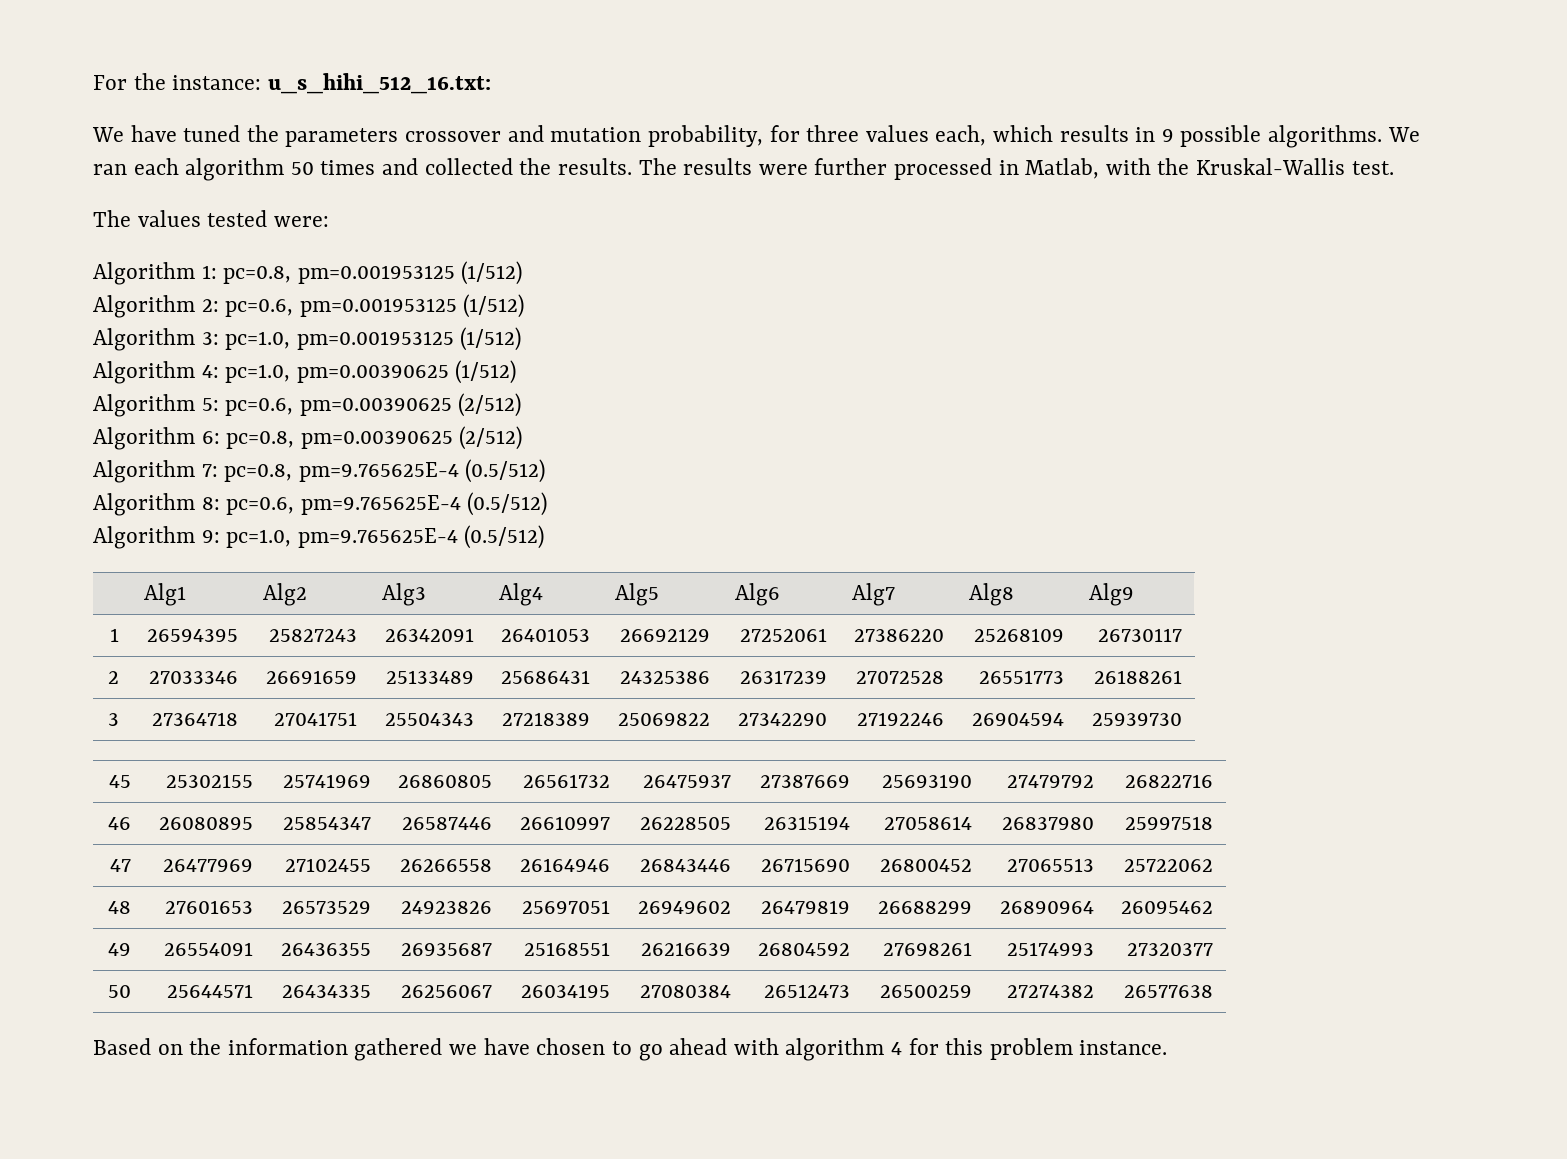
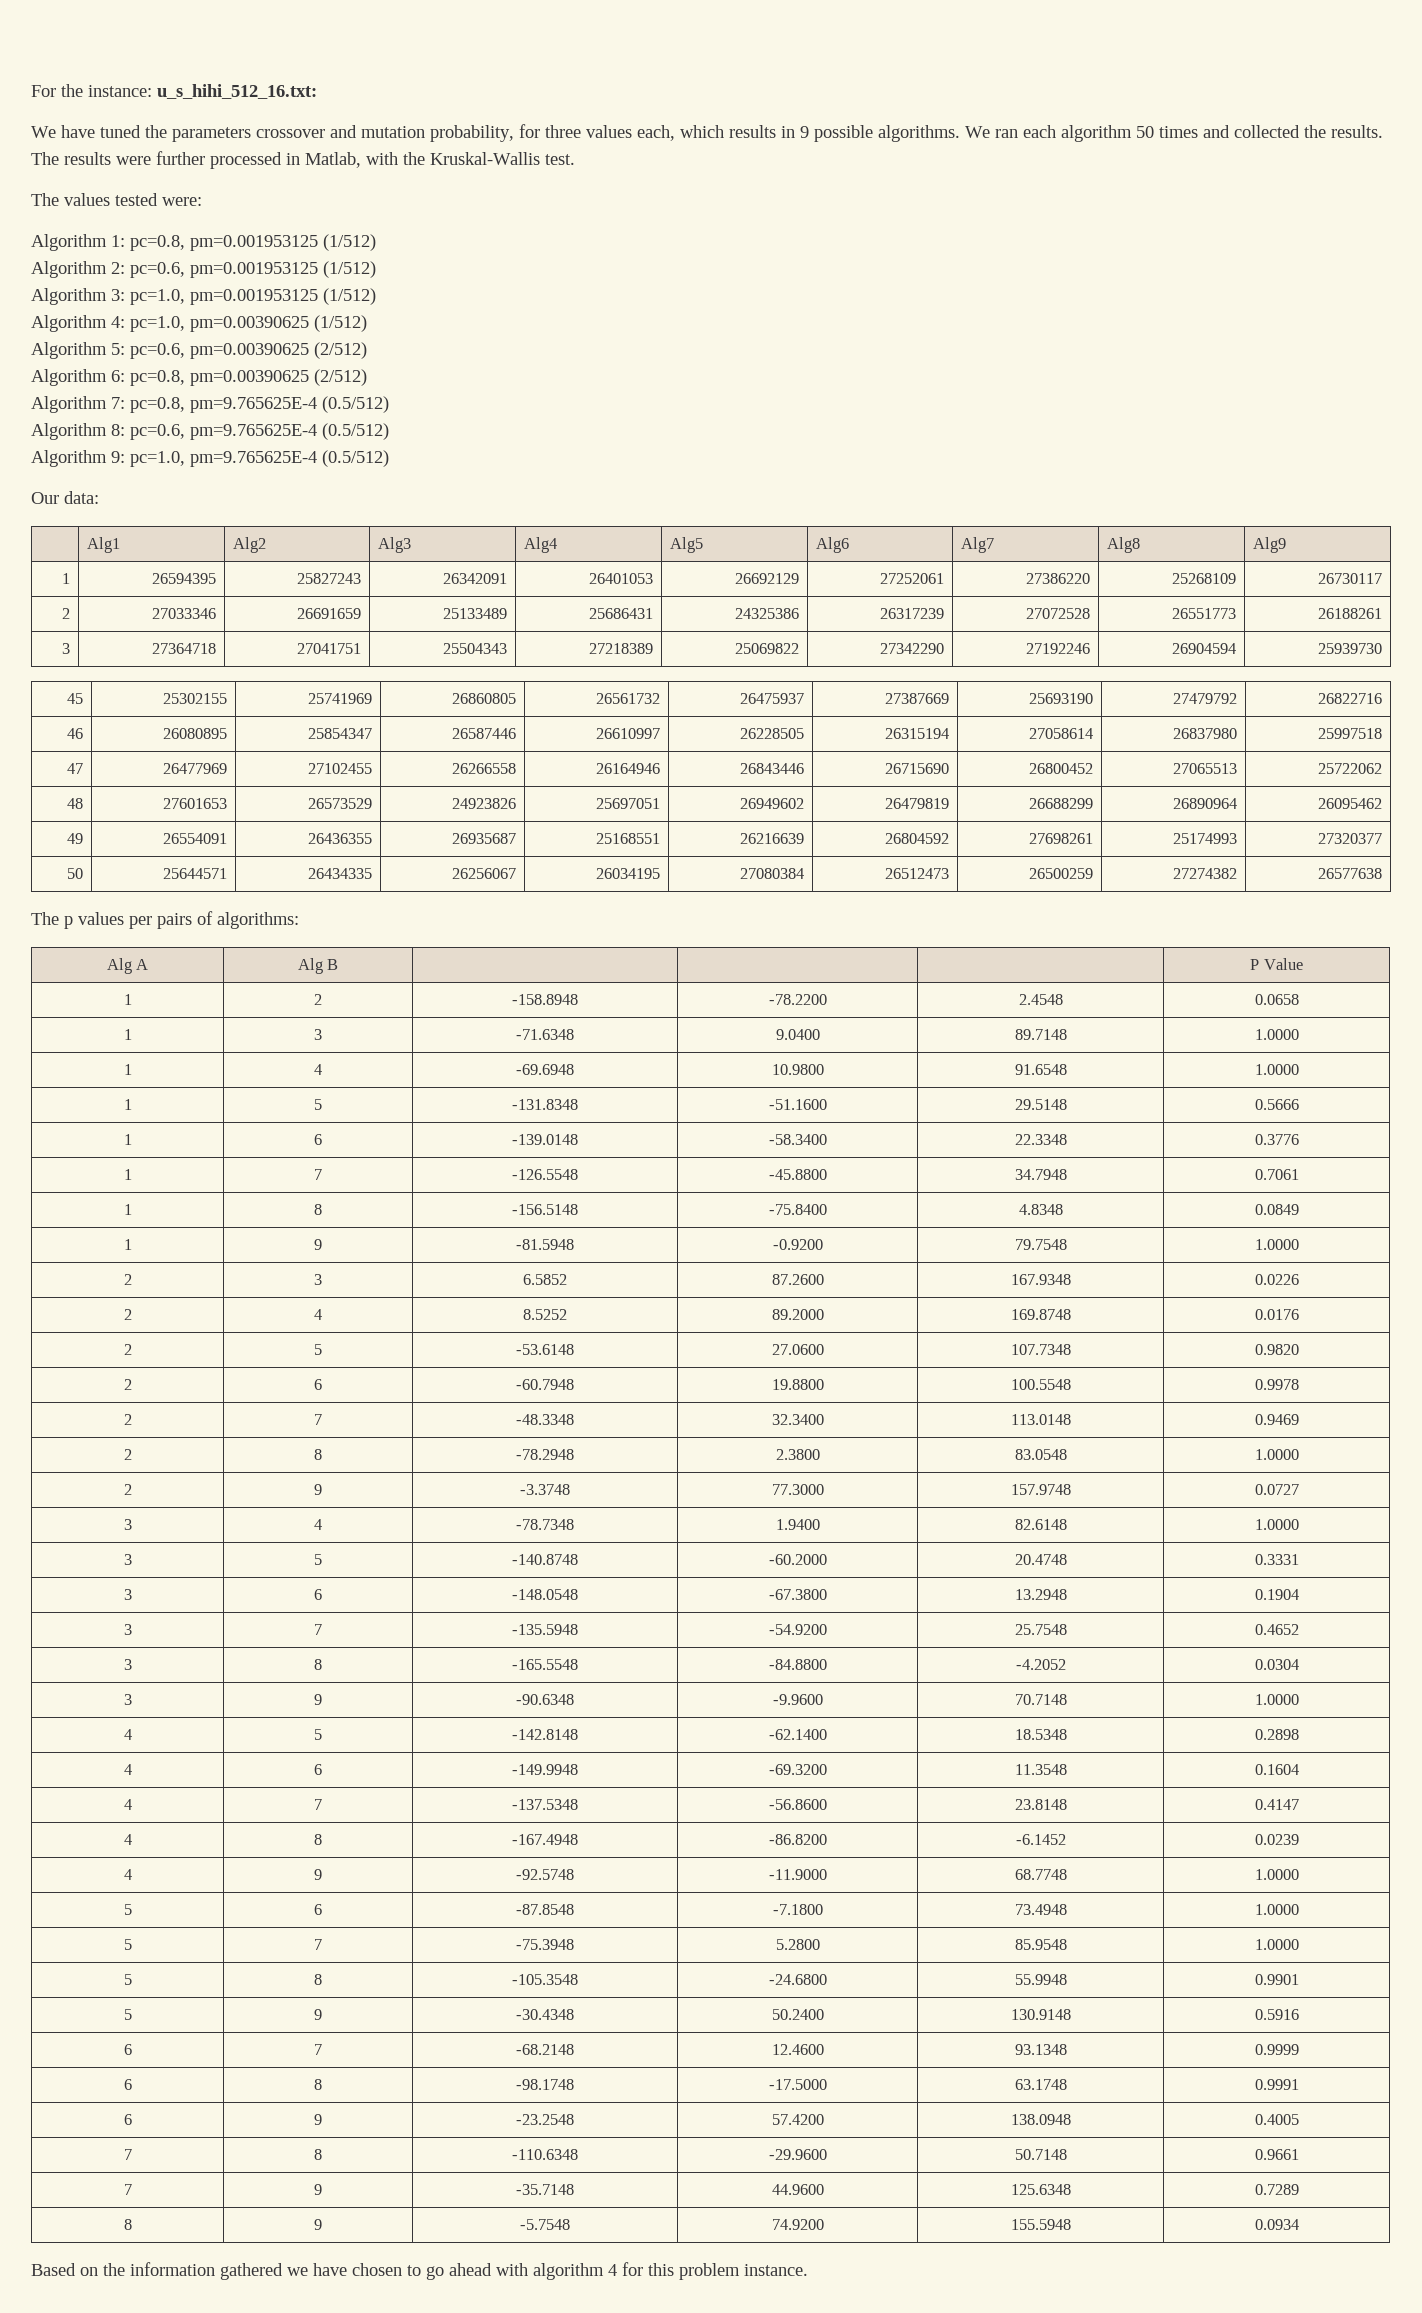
(545, 537) none -> [31,491,99,504] // Our data:
(1213, 991) none -> [31,911,299,929] [106,958,149,974] [297,958,339,974] [1250,958,1303,970] [123,994,132,1005] [314,994,322,1005] [512,994,578,1005] [768,994,827,1005] [1018,994,1063,1005] [1254,994,1299,1005] [123,1029,132,1040] [314,1029,322,1040] [516,1029,574,1040] [775,1029,820,1040] [1014,1029,1067,1040] [1254,1029,1299,1040] [123,1064,132,1075] [314,1064,322,1075] [516,1064,574,1075] [771,1064,824,1075] [1014,1064,1067,1075] [1254,1064,1299,1075] [123,1099,132,1110] [314,1099,322,1110] [512,1099,578,1110] [768,1099,827,1110] [1014,1099,1067,1110] [1254,1099,1299,1110] [123,1134,132,1145] [314,1134,322,1145] [512,1134,578,1145] [768,1134,827,1145] [1014,1134,1067,1145] [1254,1134,1299,1145] [123,1169,132,1180] [314,1169,322,1180] [512,1169,578,1180] [768,1169,827,1180] [1014,1169,1067,1180] [1254,1169,1299,1180] [123,1204,132,1215] [314,1204,322,1215] [512,1204,578,1215] [768,1204,827,1215] [1018,1204,1063,1215] [1254,1204,1299,1215] [123,1239,132,1250] [314,1239,322,1250] [516,1239,574,1250] [772,1239,823,1250] [1014,1239,1067,1250] [1254,1239,1299,1250] [123,1274,132,1285] [314,1274,322,1285] [523,1274,567,1285] [771,1274,824,1285] [1010,1274,1071,1285] [1254,1274,1299,1285] [123,1309,132,1320] [314,1309,322,1320] [523,1309,567,1320] [771,1309,824,1320] [1010,1309,1071,1320] [1254,1309,1299,1320] [123,1344,132,1355] [314,1344,322,1355] [516,1344,574,1355] [771,1344,824,1355] [1010,1344,1071,1355] [1254,1344,1299,1355] [123,1379,132,1390] [314,1379,322,1390] [516,1379,574,1390] [771,1379,824,1390] [1010,1379,1071,1390] [1254,1379,1299,1390] [123,1414,132,1425] [314,1414,322,1425] [516,1414,574,1425] [771,1414,824,1425] [1010,1414,1071,1425] [1254,1414,1299,1425] [123,1449,132,1460] [314,1449,322,1460] [516,1449,574,1460] [775,1449,820,1460] [1014,1449,1067,1460] [1254,1449,1299,1460] [123,1484,132,1495] [314,1484,322,1495] [520,1484,570,1495] [771,1484,824,1495] [1010,1484,1071,1495] [1254,1484,1299,1495] [123,1519,132,1530] [314,1519,322,1530] [516,1519,574,1530] [775,1519,820,1530] [1014,1519,1067,1530] [1254,1519,1299,1530] [123,1554,132,1565] [314,1554,322,1565] [512,1554,578,1565] [768,1554,827,1565] [1014,1554,1067,1565] [1254,1554,1299,1565] [123,1589,132,1600] [314,1589,322,1600] [512,1589,578,1600] [768,1589,827,1600] [1014,1589,1067,1600] [1254,1589,1299,1600] [123,1624,132,1635] [314,1624,322,1635] [512,1624,578,1635] [768,1624,827,1635] [1014,1624,1067,1635] [1254,1624,1299,1635] [123,1659,132,1670] [314,1659,322,1670] [512,1659,578,1670] [768,1659,827,1670] [1015,1659,1066,1670] [1254,1659,1299,1670] [123,1694,132,1705] [314,1694,322,1705] [516,1694,574,1705] [772,1694,823,1705] [1014,1694,1067,1705] [1254,1694,1299,1705] [123,1729,132,1740] [314,1729,322,1740] [512,1729,578,1740] [768,1729,827,1740] [1014,1729,1067,1740] [1254,1729,1299,1740] [123,1764,132,1775] [314,1764,322,1775] [512,1764,578,1775] [768,1764,827,1775] [1014,1764,1067,1775] [1254,1764,1299,1775] [123,1799,132,1810] [314,1799,322,1810] [512,1799,578,1810] [768,1799,827,1810] [1014,1799,1067,1810] [1254,1799,1299,1810] [123,1834,132,1845] [314,1834,322,1845] [512,1834,578,1845] [768,1834,827,1845] [1015,1834,1066,1845] [1254,1834,1299,1845] [123,1869,132,1880] [314,1869,322,1880] [516,1869,574,1880] [768,1869,827,1880] [1014,1869,1067,1880] [1254,1869,1299,1880] [123,1904,132,1915] [314,1904,322,1915] [516,1904,574,1915] [772,1904,823,1915] [1014,1904,1067,1915] [1254,1904,1299,1915] [123,1939,132,1950] [314,1939,322,1950] [516,1939,574,1950] [775,1939,820,1950] [1014,1939,1067,1950] [1254,1939,1299,1950] [123,1974,132,1985] [314,1974,322,1985] [512,1974,578,1985] [768,1974,827,1985] [1014,1974,1067,1985] [1254,1974,1299,1985] [123,2009,132,2020] [314,2009,322,2020] [516,2009,574,2020] [771,2009,824,2020] [1010,2009,1071,2020] [1254,2009,1299,2020] [123,2044,132,2055] [314,2044,322,2055] [516,2044,574,2055] [771,2044,824,2055] [1014,2044,1067,2055] [1254,2044,1299,2055] [123,2079,132,2090] [314,2079,322,2090] [516,2079,574,2090] [768,2079,827,2090] [1014,2079,1067,2090] [1254,2079,1299,2090] [123,2114,132,2125] [314,2114,322,2125] [516,2114,574,2125] [771,2114,824,2125] [1010,2114,1071,2125] [1254,2114,1299,2125] [123,2149,132,2160] [314,2149,322,2160] [512,2149,578,2160] [768,2149,827,2160] [1014,2149,1067,2160] [1254,2149,1299,2160] [123,2184,132,2195] [314,2184,322,2195] [516,2184,574,2195] [771,2184,824,2195] [1010,2184,1071,2195] [1254,2184,1299,2195] [123,2219,132,2230] [314,2219,322,2230] [520,2219,570,2230] [771,2219,824,2230] [1010,2219,1071,2230] [1254,2219,1299,2230] // The p values per pairs of algorithms: // Alg A | Alg B | | | | P Value // 1 | 2 | -158.8948 | -78.2200 | 2.4548 | 0.0658 // 1 | 3 | -71.6348 | 9.0400 | 89.7148 | 1.0000 // 1 | 4 | -69.6948 | 10.9800 | 91.6548 | 1.0000 // 1 | 5 | -131.8348 | -51.1600 | 29.5148 | 0.5666 // 1 | 6 | -139.0148 | -58.3400 | 22.3348 | 0.3776 // 1 | 7 | -126.5548 | -45.8800 | 34.7948 | 0.7061 // 1 | 8 | -156.5148 | -75.8400 | 4.8348 | 0.0849 // 1 | 9 | -81.5948 | -0.9200 | 79.7548 | 1.0000 // 2 | 3 | 6.5852 | 87.2600 | 167.9348 | 0.0226 // 2 | 4 | 8.5252 | 89.2000 | 169.8748 | 0.0176 // 2 | 5 | -53.6148 | 27.0600 | 107.7348 | 0.9820 // 2 | 6 | -60.7948 | 19.8800 | 100.5548 | 0.9978 // 2 | 7 | -48.3348 | 32.3400 | 113.0148 | 0.9469 // 2 | 8 | -78.2948 | 2.3800 | 83.0548 | 1.0000 // 2 | 9 | -3.3748 | 77.3000 | 157.9748 | 0.0727 // 3 | 4 | -78.7348 | 1.9400 | 82.6148 | 1.0000 // 3 | 5 | -140.8748 | -60.2000 | 20.4748 | 0.3331 // 3 | 6 | -148.0548 | -67.3800 | 13.2948 | 0.1904 // 3 | 7 | -135.5948 | -54.9200 | 25.7548 | 0.4652 // 3 | 8 | -165.5548 | -84.8800 | -4.2052 | 0.0304 // 3 | 9 | -90.6348 | -9.9600 | 70.7148 | 1.0000 // 4 | 5 | -142.8148 | -62.1400 | 18.5348 | 0.2898 // 4 | 6 | -149.9948 | -69.3200 | 11.3548 | 0.1604 // 4 | 7 | -137.5348 | -56.8600 | 23.8148 | 0.4147 // 4 | 8 | -167.4948 | -86.8200 | -6.1452 | 0.0239 // 4 | 9 | -92.5748 | -11.9000 | 68.7748 | 1.0000 // 5 | 6 | -87.8548 | -7.1800 | 73.4948 | 1.0000 // 5 | 7 | -75.3948 | 5.2800 | 85.9548 | 1.0000 // 5 | 8 | -105.3548 | -24.6800 | 55.9948 | 0.9901 // 5 | 9 | -30.4348 | 50.2400 | 130.9148 | 0.5916 // 6 | 7 | -68.2148 | 12.4600 | 93.1348 | 0.9999 // 6 | 8 | -98.1748 | -17.5000 | 63.1748 | 0.9991 // 6 | 9 | -23.2548 | 57.4200 | 138.0948 | 0.4005 // 7 | 8 | -110.6348 | -29.9600 | 50.7148 | 0.9661 // 7 | 9 | -35.7148 | 44.9600 | 125.6348 | 0.7289 // 8 | 9 | -5.7548 | 74.9200 | 155.5948 | 0.0934

